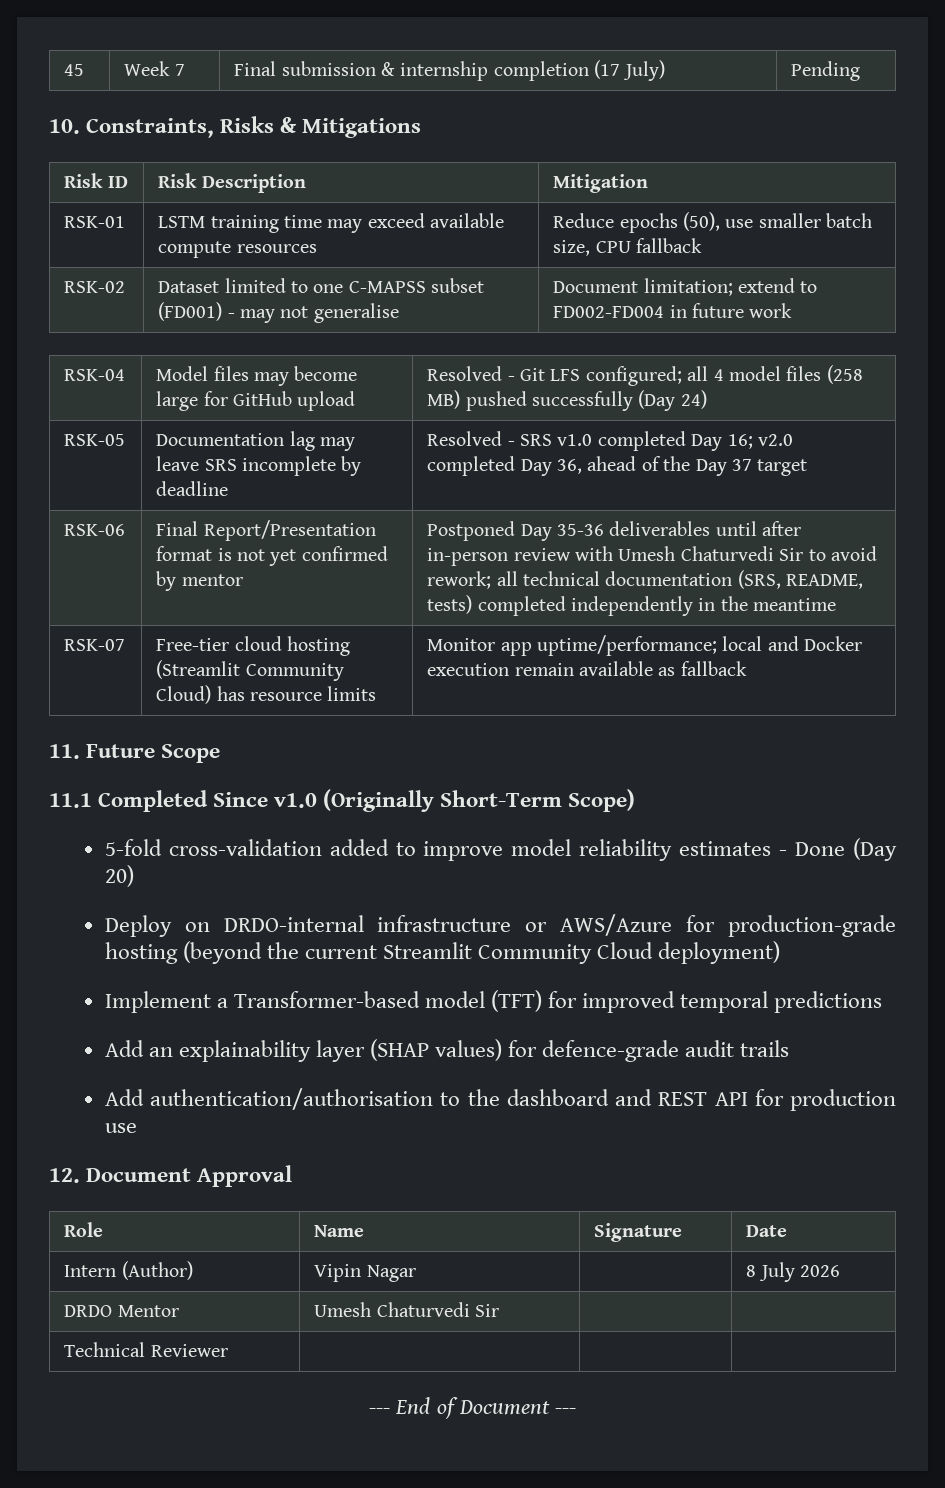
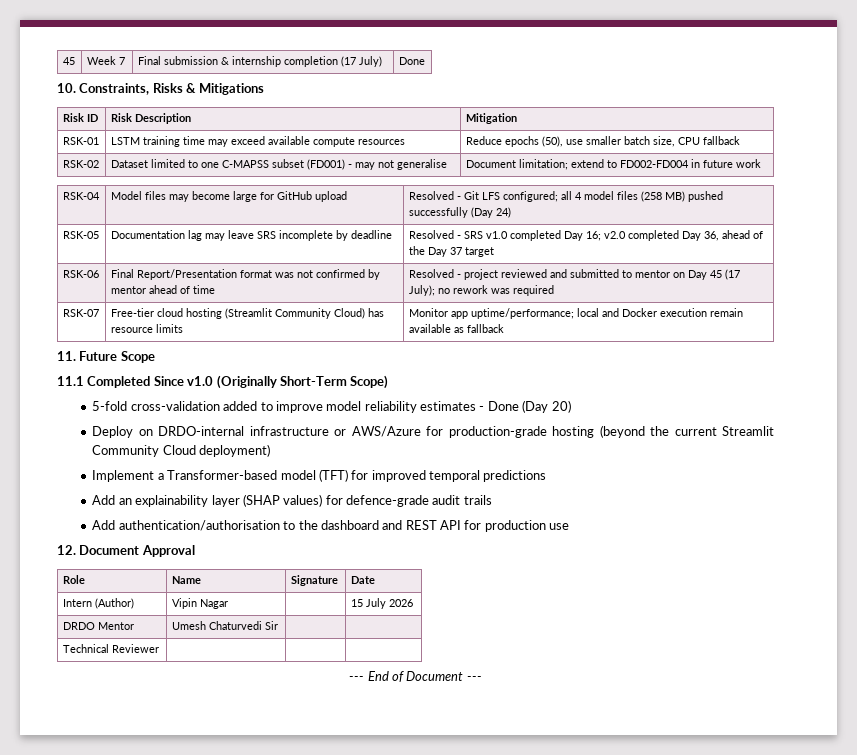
[791,61,861,81] Pending -> [398,57,425,65] Done
[217,548,297,566] is not yet -> [274,270,313,278] was not
[427,521,802,541] [427,546,877,566] [427,570,864,589] [427,595,837,616] | Postponed Day 35-36 deliverables until after in-person review with Umesh Chaturvedi Sir to avoid rework; all technical documentation (SRS, README, tests) completed independently in the meantime -> [148,285,215,294] [408,269,740,280] [408,285,554,296] ahead of time | Resolved - project reviewed and submitted to mentor on Day 45 (17 July); no rework was required
[746,1265,757,1277] 8 -> [350,599,363,607] 15

